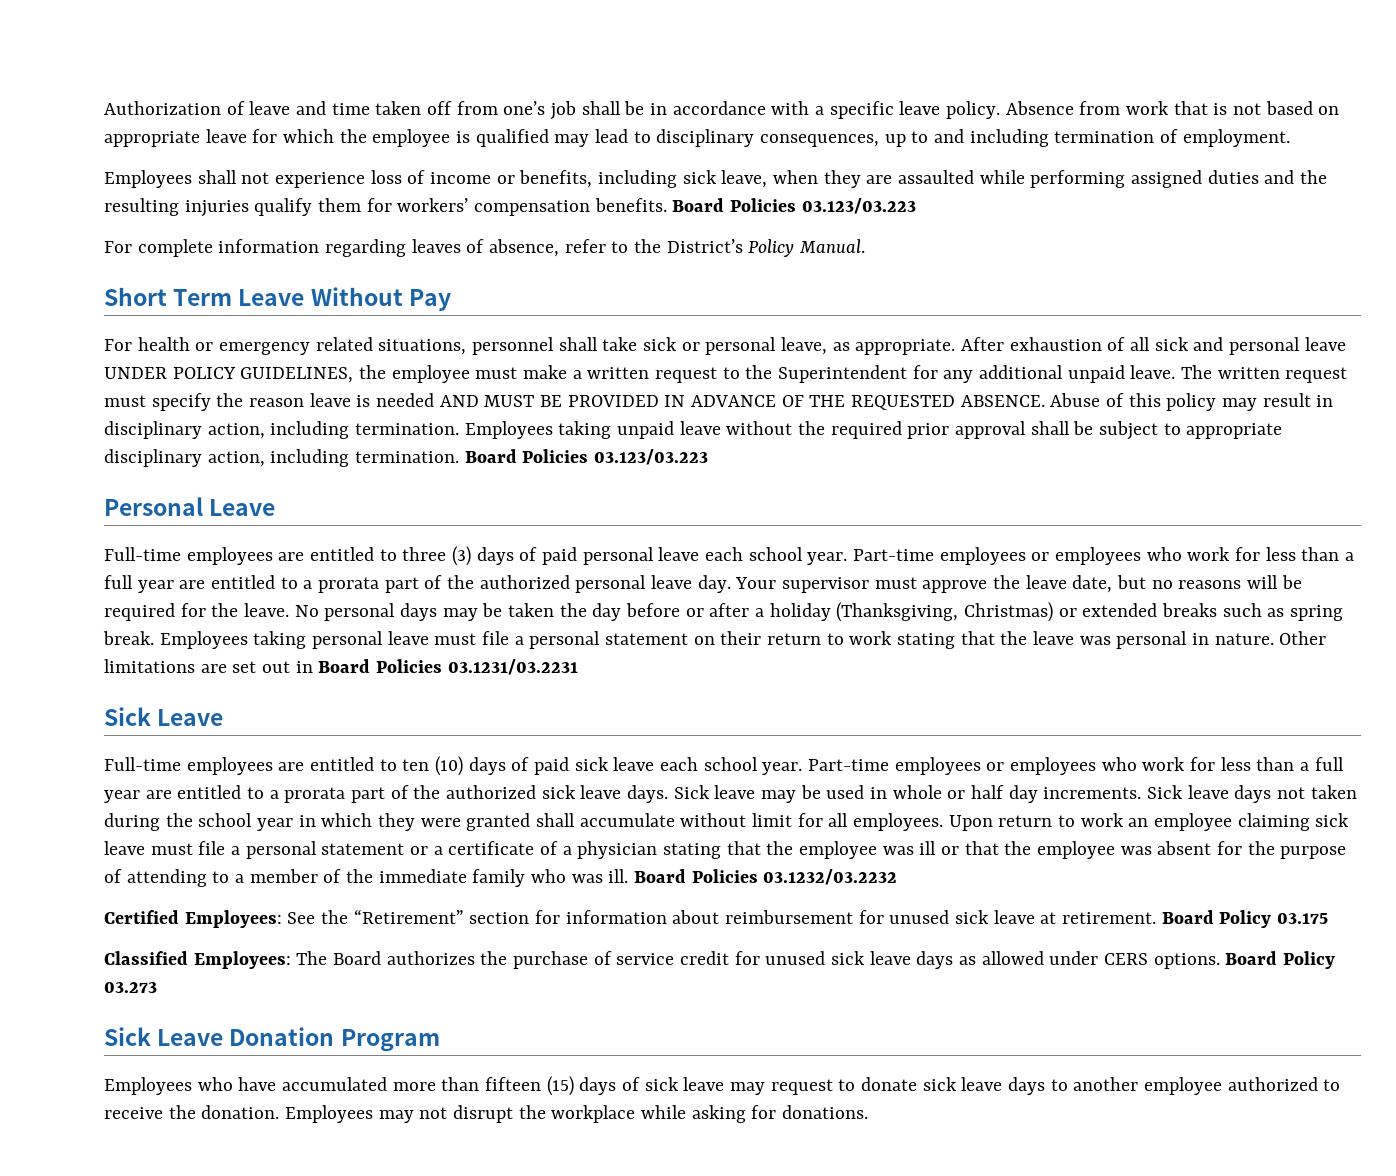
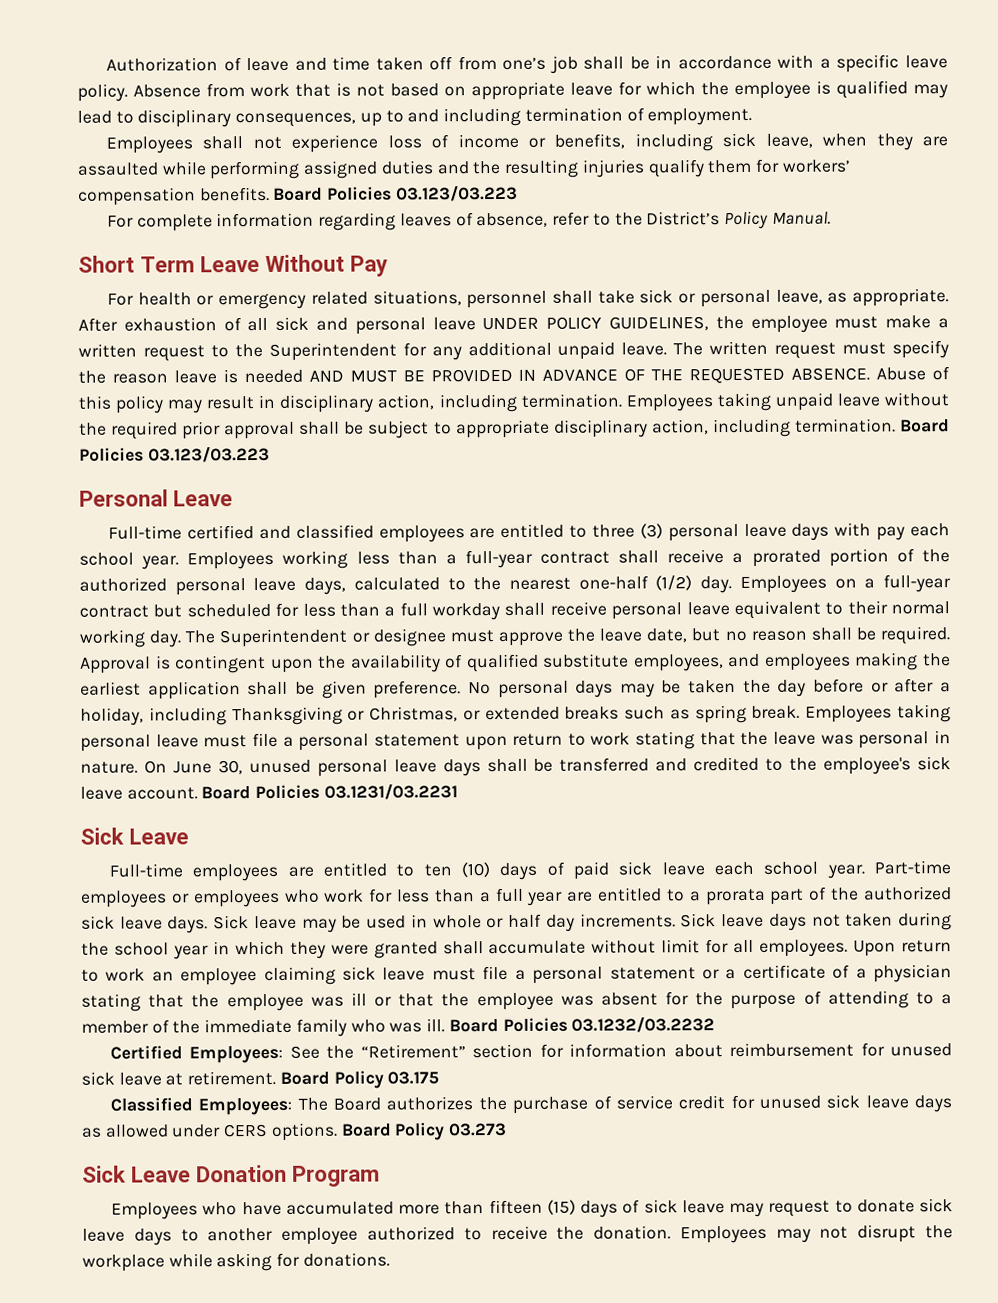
(181, 554) none -> [186,524,374,540] certified and classified
[476,547,1355,565] [104,575,870,593] days of paid personal leave each school year. Part-time employees or employees who work for less than a full year are entitled to a prorata part of the authorized personal leave day. Your supervisor -> [667,522,951,542] [79,548,950,570] [79,574,951,596] [79,600,950,621] [79,628,446,648] personal leave days with pay each school year. Employees working less than a full-year contract shall receive a prorated portion of the authorized personal leave days, calculated to the nearest one-half (1/2) day. Employees on a full-year contract but scheduled for less than a full workday shall receive personal leave equivalent to their normal working day. The Superintendent or designee
[1178,575,1302,589] [104,603,290,621] reasons will be required for the leave. -> [750,626,950,645] [80,652,952,674] [80,680,462,700] reason shall be required. Approval is contingent upon the availability of qualified substitute employees, and employees making the earliest application shall be given preference.
[769,602,1054,622] holiday (Thanksgiving, Christmas) -> [80,706,459,726] holiday, including Thanksgiving or Christmas,
[693,631,762,645] on their -> [464,735,508,751] upon
[1279,631,1327,645] [104,659,313,673] Other limitations are set out in -> [143,756,951,777] [80,786,198,800] On June 30, unused personal leave days shall be transferred and credited to the employee's sick leave account.

